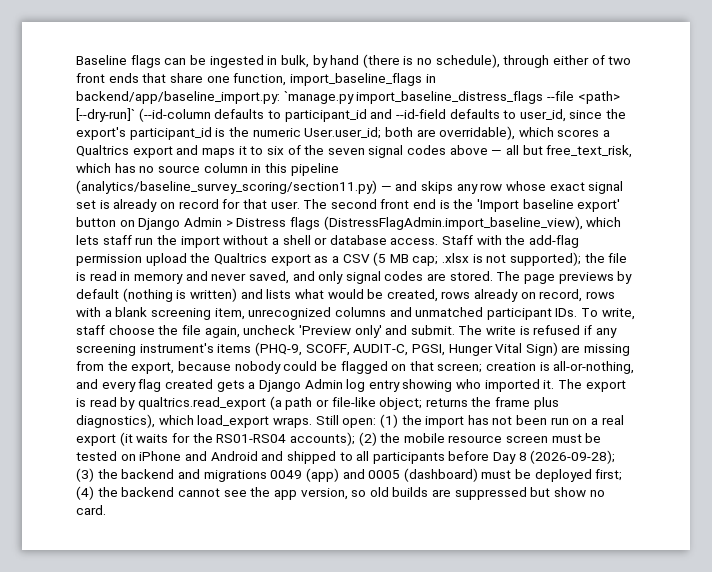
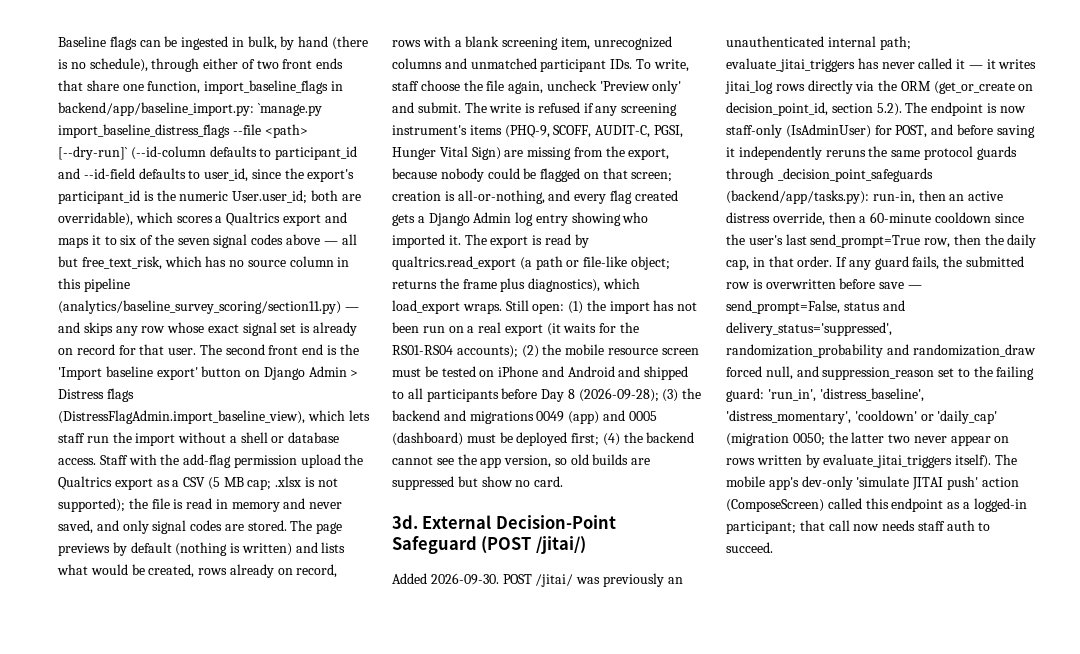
(106, 510) none -> [392,515,616,529] [392,536,586,554] [392,573,683,587] [726,36,911,50] [726,58,1037,72] [725,80,1034,94] [726,102,1026,116] [726,124,1035,138] [726,146,1017,160] [726,168,933,182] [726,190,1004,204] [726,212,1024,226] [726,234,1037,248] [726,256,1025,270] [726,278,922,289] [726,300,905,314] [726,322,892,336] [726,344,1036,358] [726,366,1035,380] [726,388,924,402] [726,410,998,424] [726,432,1010,446] [726,454,1017,468] [726,476,1019,490] [726,498,1027,512] [726,520,991,534] [726,542,773,553] // 3d. External Decision-Point Safeguard (POST /jitai/) // Added 2026-09-30. POST /jitai/ was previously an unauthenticated internal path; evaluate_jitai_triggers has never called it — it writes jitai_log rows directly via the ORM (get_or_create on decision_point_id, section 5.2). The endpoint is now staff-only (IsAdminUser) for POST, and before saving it independently reruns the same protocol guards through _decision_point_safeguards (backend/app/tasks.py): run-in, then an active distress override, then a 60-minute cooldown since the user's last send_prompt=True row, then the daily cap, in that order. If any guard fails, the submitted row is overwritten before save — send_prompt=False, status and delivery_status='suppressed', randomization_probability and randomization_draw forced null, and suppression_reason set to the failing guard: 'run_in', 'distress_baseline', 'distress_momentary', 'cooldown' or 'daily_cap' (migration 0050; the latter two never appear on rows written by evaluate_jitai_triggers itself). The mobile app's dev-only 'simulate JITAI push' action (ComposeScreen) called this endpoint as a logged-in participant; that call now needs staff auth to succeed.

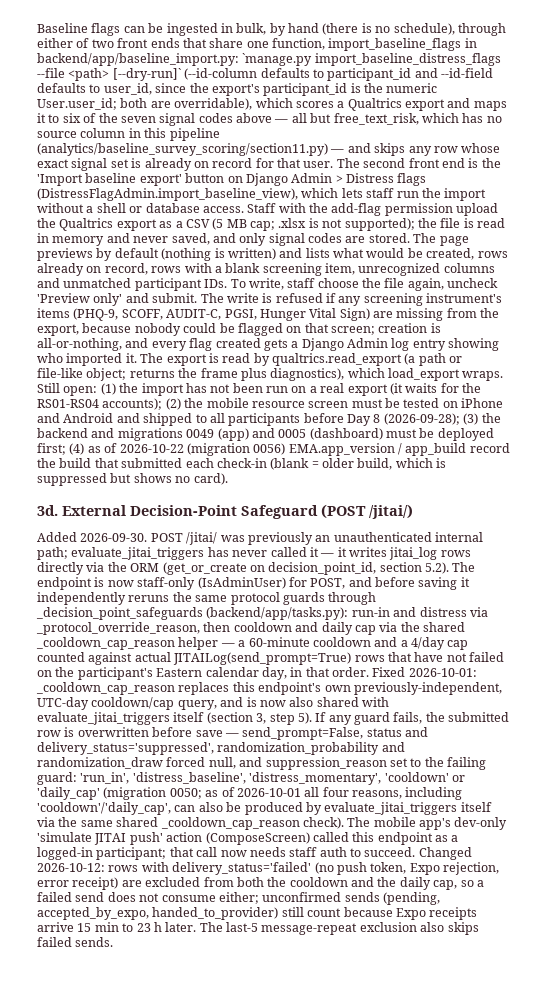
[623,432,695,443] [392,454,651,468] [392,476,564,490] the backend cannot see the app version, so old builds are suppressed but show no card. -> [87,443,510,456] [37,458,447,470] [37,473,228,486] as of 2026-10-22 (migration 0056) EMA.app_version / app_build record the build that submitted each check-in (blank = older build, which is suppressed but shows no card).
[872,190,1004,204] [726,212,1024,226] [726,234,1037,248] [726,256,833,270] run-in, then an active distress override, then a 60-minute cooldown since the user's last send_prompt=True row, then the daily cap, in that order. -> [351,607,488,617] [36,622,465,635] [36,637,469,650] [37,652,504,665] [37,667,477,680] [36,682,502,695] [37,697,389,710] [37,712,312,725] run-in and distress via _protocol_override_reason, then cooldown and daily cap via the shared _cooldown_cap_reason helper — a 60-minute cooldown and a 4/day cap counted against actual JITAILog(send_prompt=True) rows that have not failed on the participant's Eastern calendar day, in that order. Fixed 2026-10-01: _cooldown_cap_reason replaces this endpoint's own previously-independent, UTC-day cooldown/cap query, and is now also shared with evaluate_jitai_triggers itself (section 3, step 5).
[828,432,1010,446] [726,454,992,468] the latter two never appear on rows written by evaluate_jitai_triggers itself). -> [205,787,463,800] [37,802,492,815] [37,817,344,830] as of 2026-10-01 all four reasons, including 'cooldown'/'daily_cap', can also be produced by evaluate_jitai_triggers itself via the same shared _cooldown_cap_reason check).
(773, 547) none -> [418,847,472,860] [37,862,499,875] [37,877,484,890] [37,892,440,905] [37,907,478,920] [37,922,479,935] [37,937,114,947] Changed 2026-10-12: rows with delivery_status='failed' (no push token, Expo rejection, error receipt) are excluded from both the cooldown and the daily cap, so a failed send does not consume either; unconfirmed sends (pending, accepted_by_expo, handed_to_provider) still count because Expo receipts arrive 15 min to 23 h later. The last-5 message-repeat exclusion also skips failed sends.

